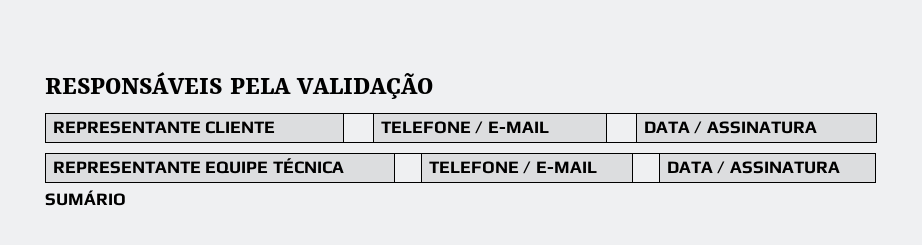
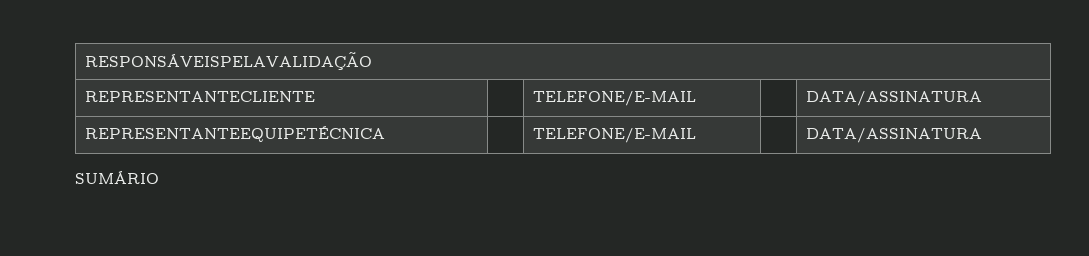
[45,72,434,99] [52,121,276,134] [380,121,550,134] [643,121,818,134] [52,158,345,174] [428,161,598,174] [666,161,841,174] RESPONSÁVEIS PELA VALIDAÇÃO // REPRESENTANTE CLIENTE | | TELEFONE / E-MAIL | | DATA / ASSINATURA // REPRESENTANTE EQUIPE TÉCNICA | | TELEFONE / E-MAIL | | DATA / ASSINATURA -> [85,52,373,70] [85,91,316,102] [533,91,697,106] [806,91,983,106] [85,126,386,142] [533,128,697,143] [806,128,983,143] RESPONSÁVEISPELAVALIDAÇÃO // REPRESENTANTECLIENTE | | TELEFONE/E-MAIL | | DATA/ASSINATURA // REPRESENTANTEEQUIPETÉCNICA | | TELEFONE/E-MAIL | | DATA/ASSINATURA

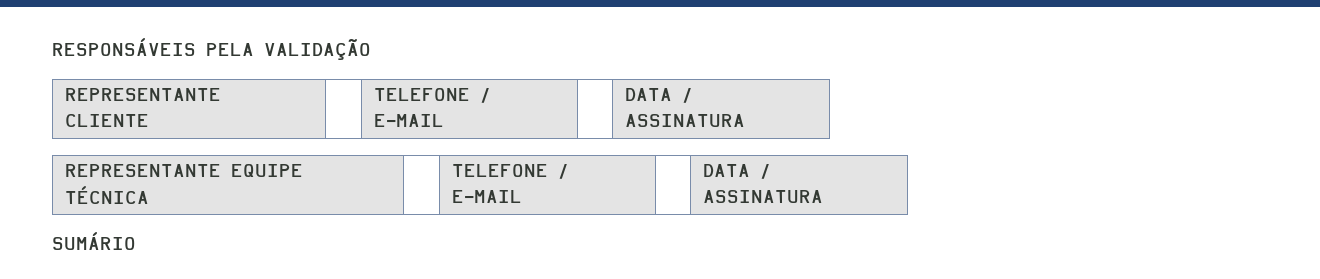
[85,52,373,70] [85,91,316,102] [533,91,697,106] [806,91,983,106] [85,126,386,142] [533,128,697,143] [806,128,983,143] RESPONSÁVEISPELAVALIDAÇÃO // REPRESENTANTECLIENTE | | TELEFONE/E-MAIL | | DATA/ASSINATURA // REPRESENTANTEEQUIPETÉCNICA | | TELEFONE/E-MAIL | | DATA/ASSINATURA -> [52,38,371,60] [65,88,222,101] [65,114,150,127] [374,88,491,103] [374,114,445,127] [625,88,693,103] [625,114,746,127] [65,164,304,177] [65,186,150,204] [452,164,569,179] [452,190,523,203] [703,164,771,179] [703,190,824,203] RESPONSÁVEIS PELA VALIDAÇÃO // REPRESENTANTE CLIENTE | | TELEFONE / E-MAIL | | DATA / ASSINATURA // REPRESENTANTE EQUIPE TÉCNICA | | TELEFONE / E-MAIL | | DATA / ASSINATURA

